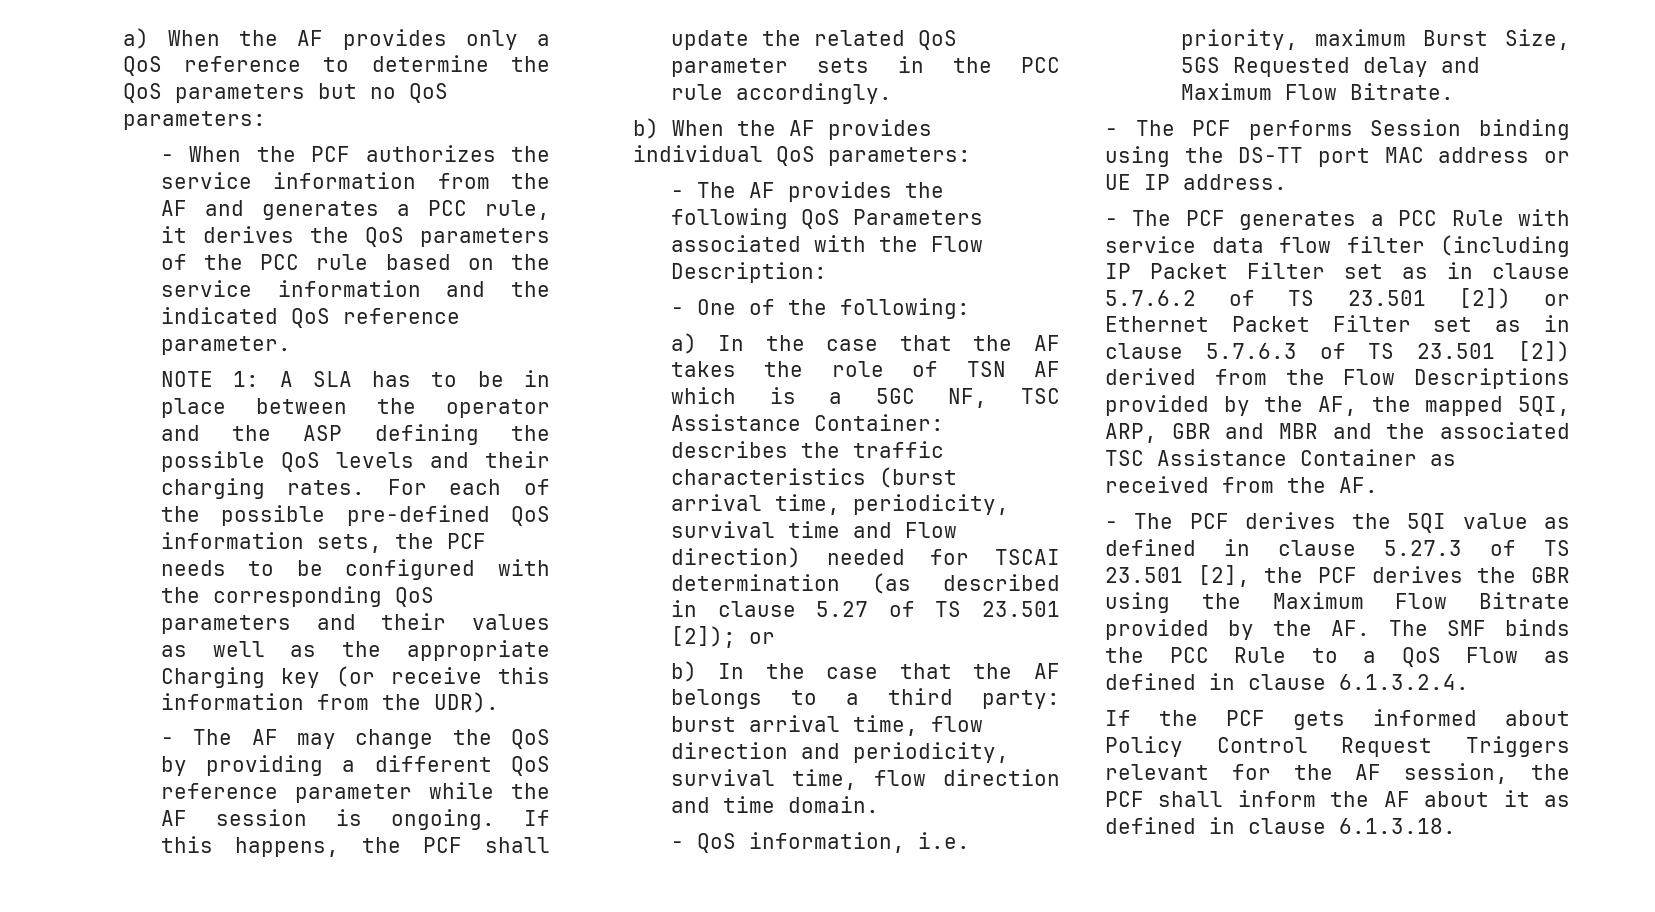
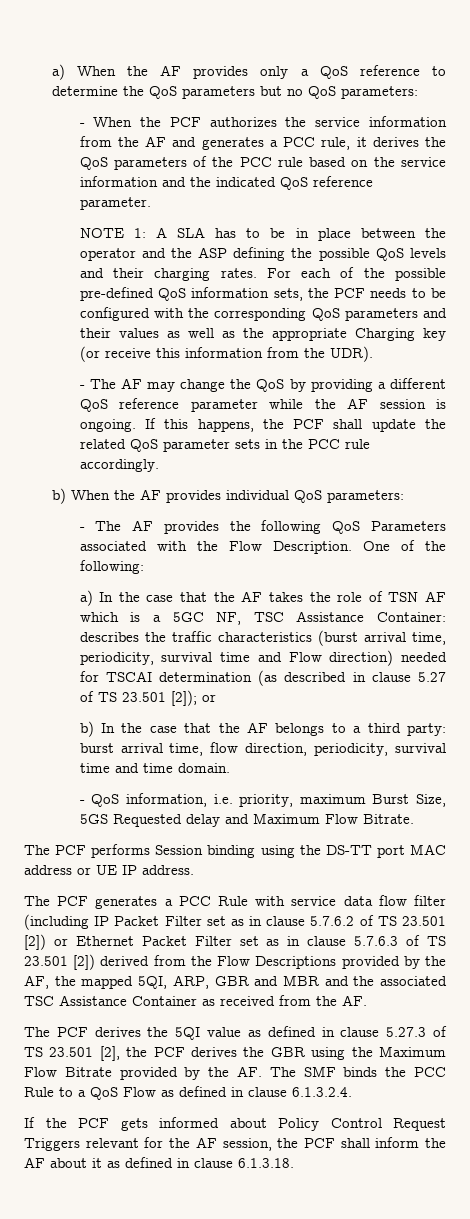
[670,262,827,283] [670,307,684,315] Description: // - -> [272,541,352,554] Description.
[670,742,1009,763] [670,769,1060,790] direction and periodicity, survival time, flow direction -> [245,743,446,756] [79,763,110,773] direction, periodicity, survival time
[1105,128,1118,136] - -> (414, 819) none
[1105,218,1118,226] - -> (194, 870) none
[1105,521,1118,529] - -> (367, 1000) none

